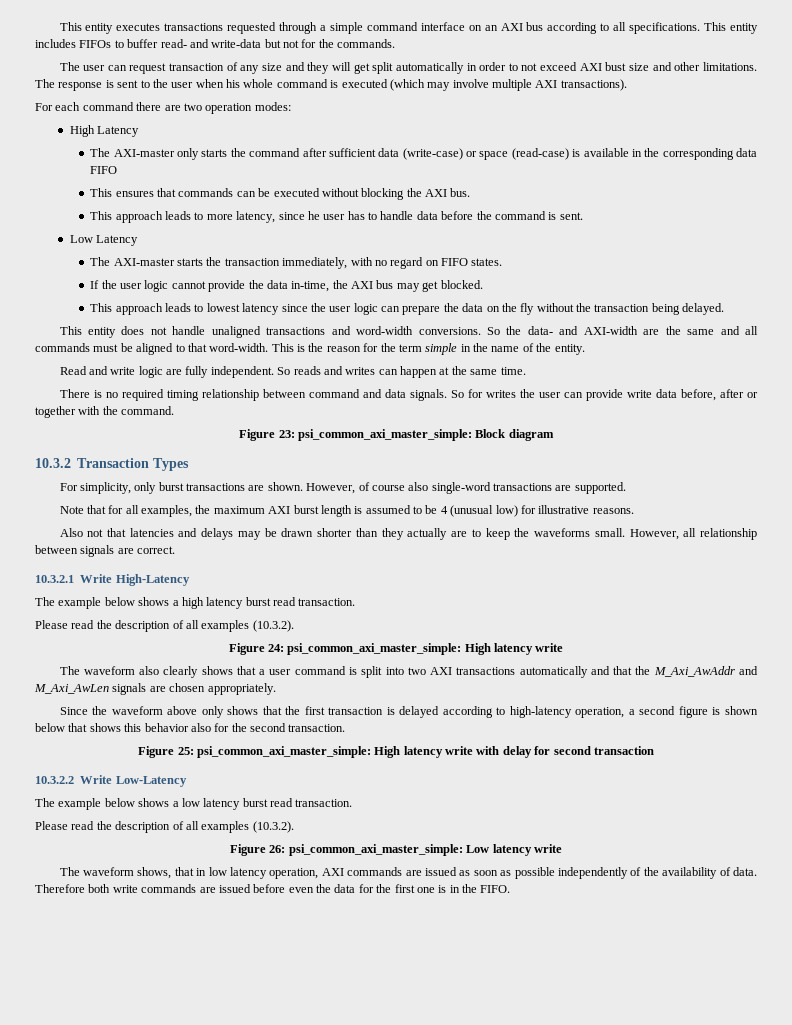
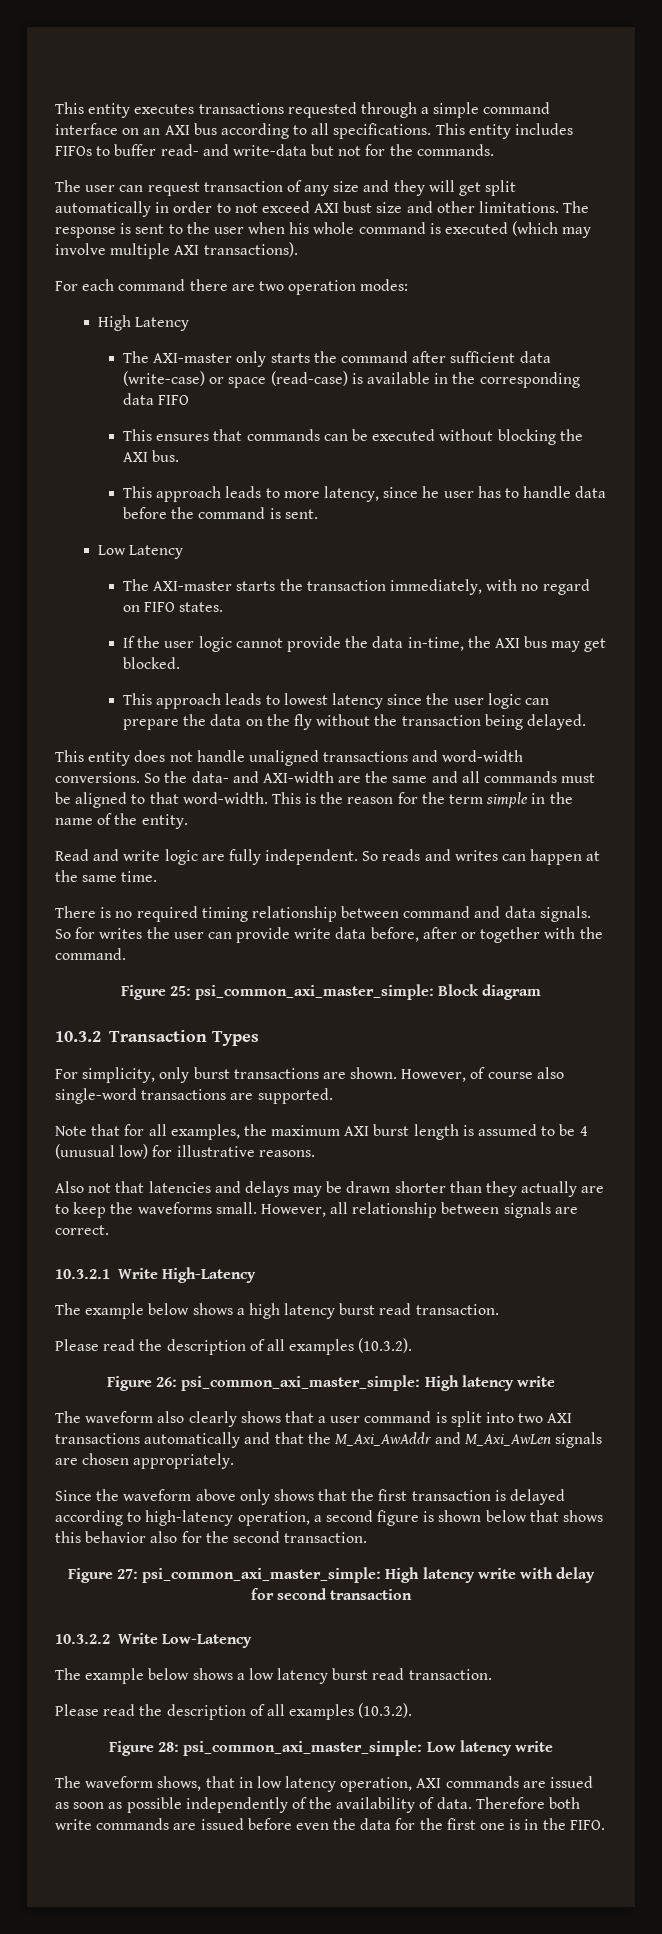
[278,430,295,438] 23: -> [169,986,191,996] 25:
[267,644,284,652] 24: -> [156,1377,178,1387] 26:
[177,747,194,755] 25: -> [117,1569,139,1579] 27:
[269,845,286,853] 26: -> [158,1742,180,1752] 28:

